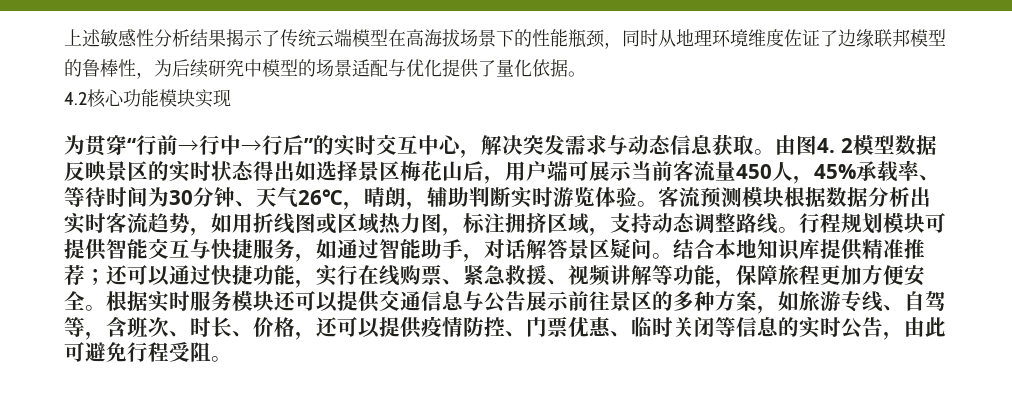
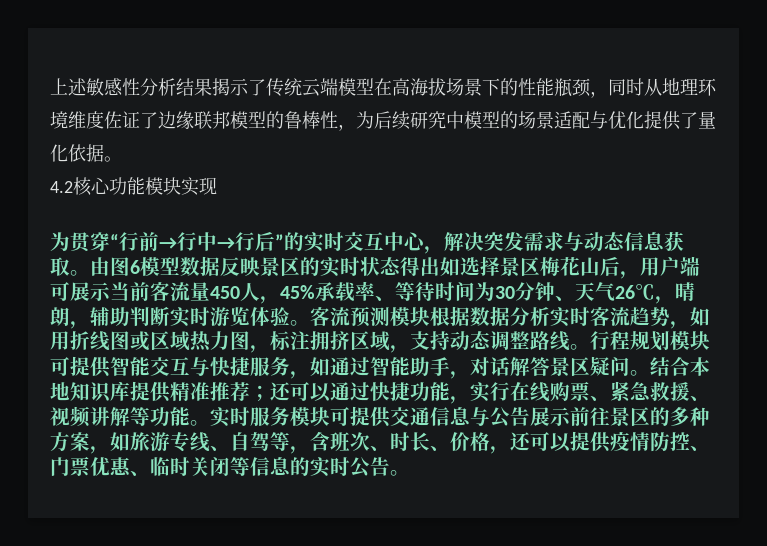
[817,138,853,153] 4. 2 -> [130,260,140,274] 6
[910,187,931,207] 出 -> (550, 316) none
[715,265,925,288] [64,291,148,311] ，保障旅程更加方便安全。根据 -> [190,420,210,426] 。
[274,291,338,312] 还可以 -> [330,407,350,426] 可
[883,317,946,340] [64,342,211,362] ，由此可避免行程受阻 -> (390, 466) none

